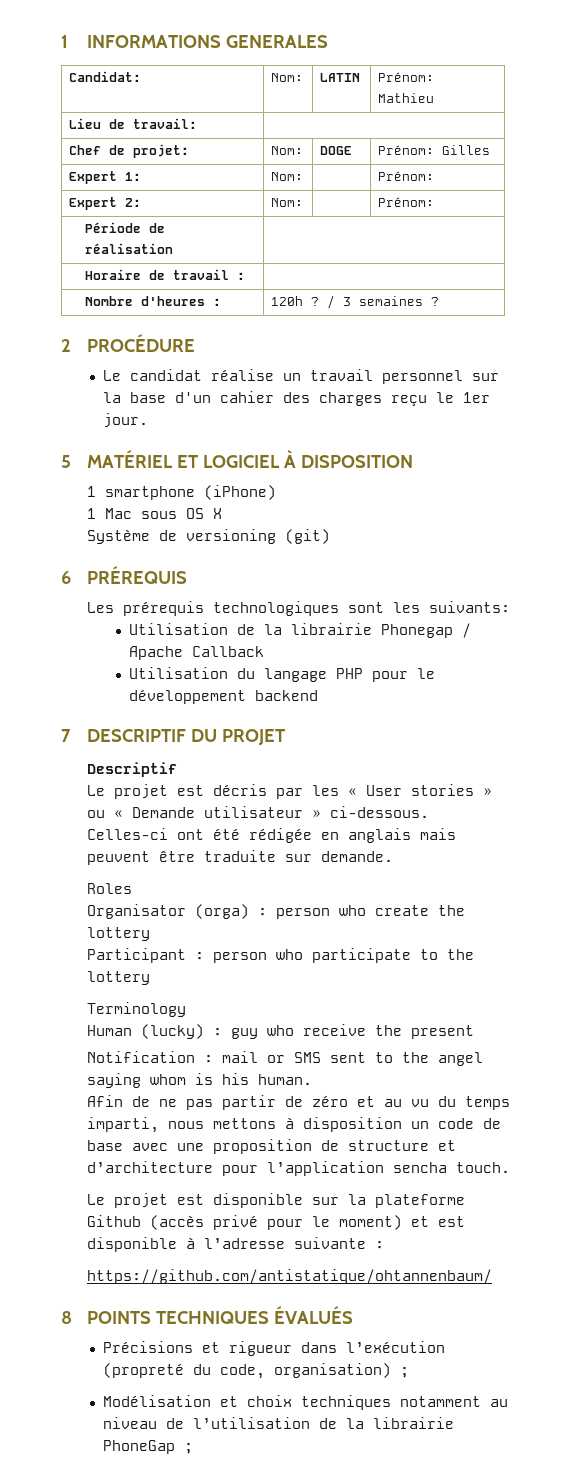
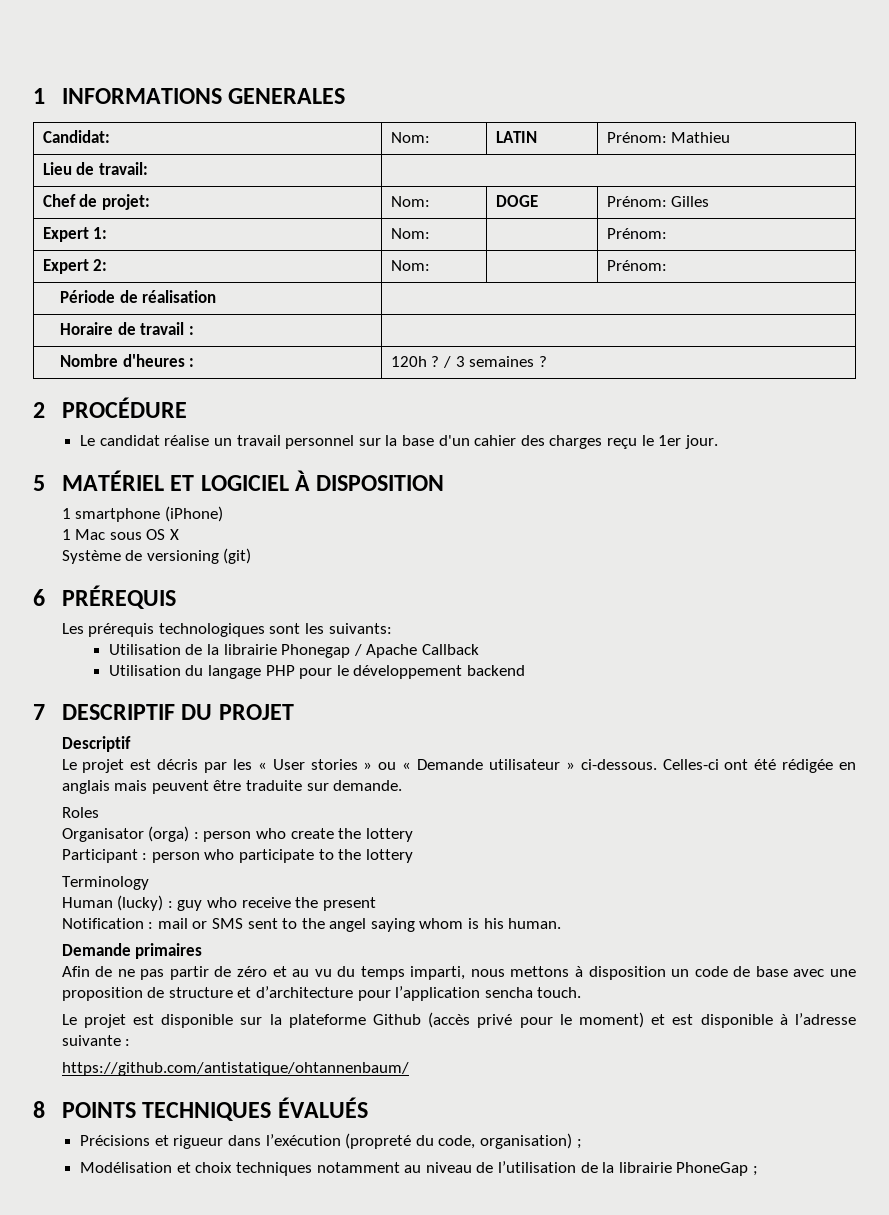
(313, 1079) none -> [61,943,203,959] // Demande primaires

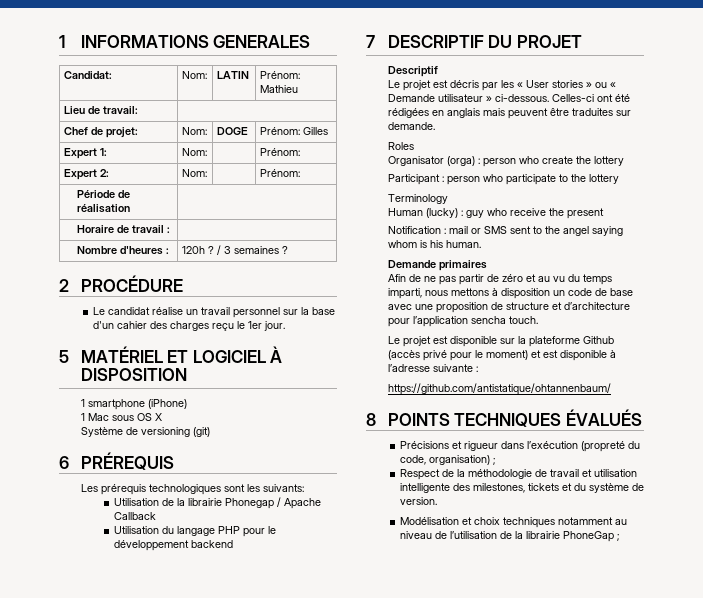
[782,759,834,773] rédigée -> [387,108,429,118] rédigées
[245,780,302,791] traduite -> [571,108,613,116] traduites
(582, 1144) none -> [399,469,637,480] [399,483,644,493] [399,497,437,505] // Respect de la méthodologie de travail et utilisation intelligente des milestones, tickets et du système de version.

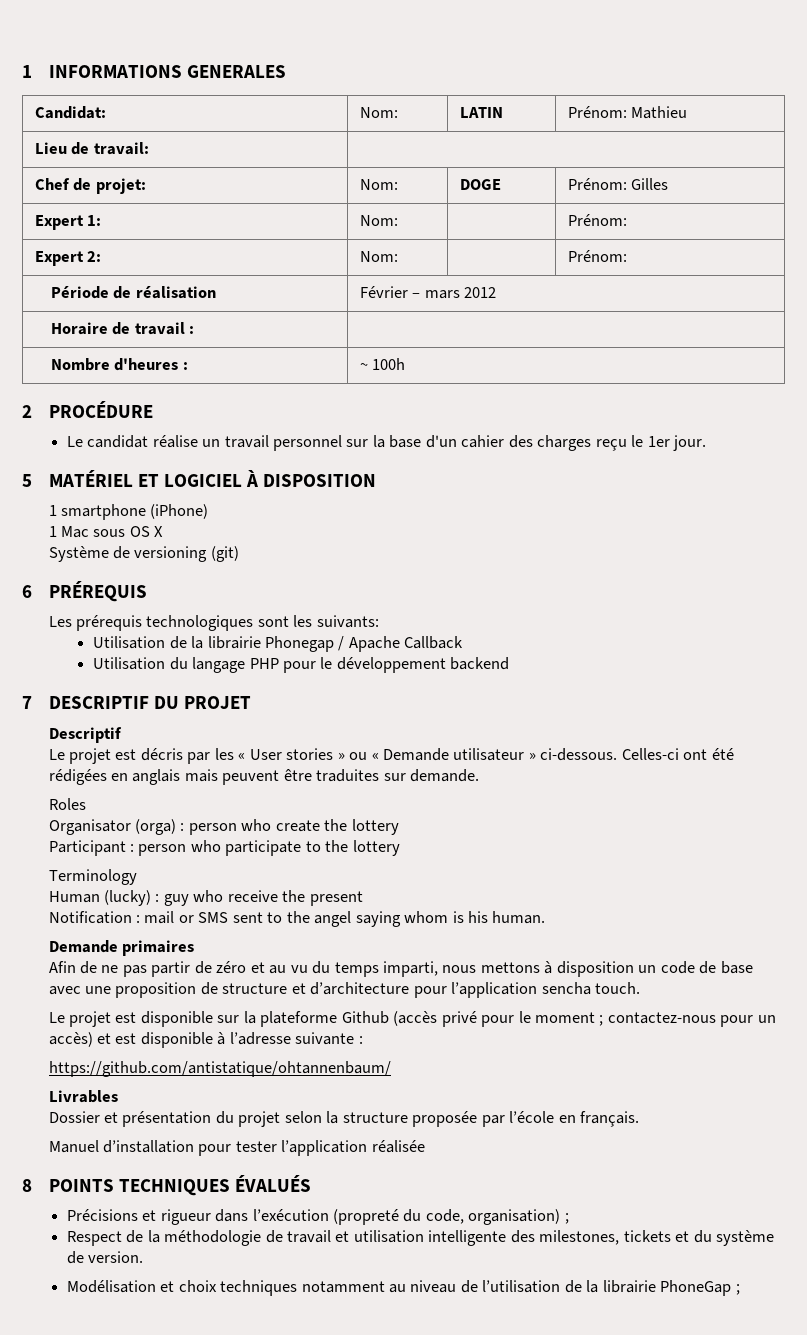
(130, 208) none -> [359,286,497,299] Février – mars 2012
[181,245,288,255] 120h ? / 3 semaines ? -> [359,358,406,370] ~ 100h
[485,350,528,360] moment) -> [534,1012,776,1027] [48,1032,93,1047] moment ; contactez-nous pour un accès)
(611, 389) none -> [48,1090,118,1103] [48,1111,639,1127] [48,1140,425,1156] // Livrables // Dossier et présentation du projet selon la structure proposée par l’école en français. // Manuel d’installation pour tester l’application réalisée

